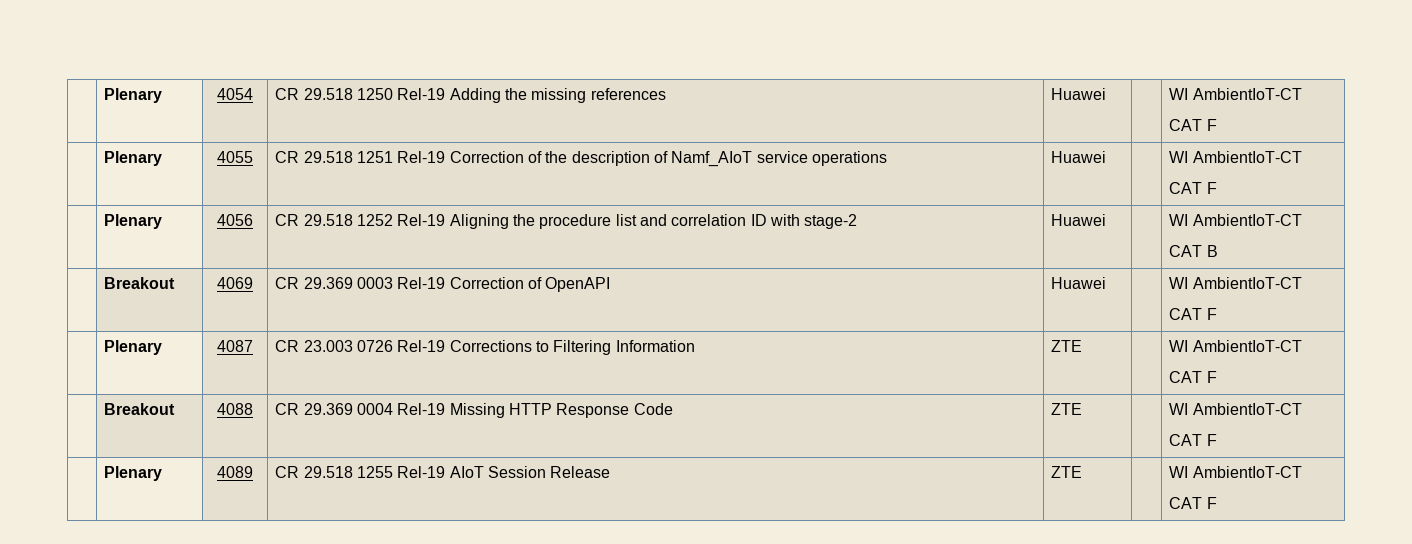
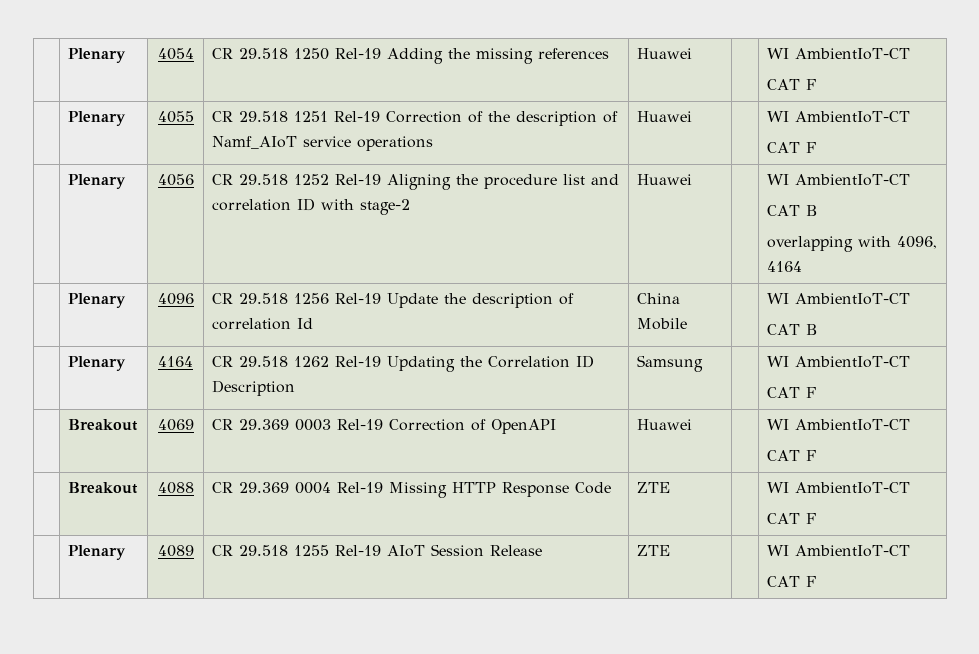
(1218, 251) none -> [767,236,938,252] [767,261,803,272] [68,293,127,308] [157,293,194,305] [212,293,575,308] [212,318,314,330] [637,293,681,304] [637,318,688,330] [767,293,911,305] [767,324,818,335] [68,356,127,371] [158,356,193,367] [212,355,595,372] [212,380,296,396] [637,355,704,372] [767,356,911,368] [767,387,817,398] // overlapping with 4096, 4164 // | Plenary | 4096 | CR 29.518 1256 Rel-19 Update the description of correlation Id | China Mobile | | WI AmbientIoT-CT // CAT B // | Plenary | 4164 | CR 29.518 1262 Rel-19 Updating the Correlation ID Description | Samsung | | WI AmbientIoT-CT // CAT F
[104,340,163,355] [217,340,253,352] [275,340,695,355] [1051,340,1083,352] [1169,340,1302,352] [1169,371,1217,383] // | Plenary | 4087 | CR 23.003 0726 Rel-19 Corrections to Filtering Information | ZTE | | WI AmbientIoT-CT // CAT F -> (817, 455) none

